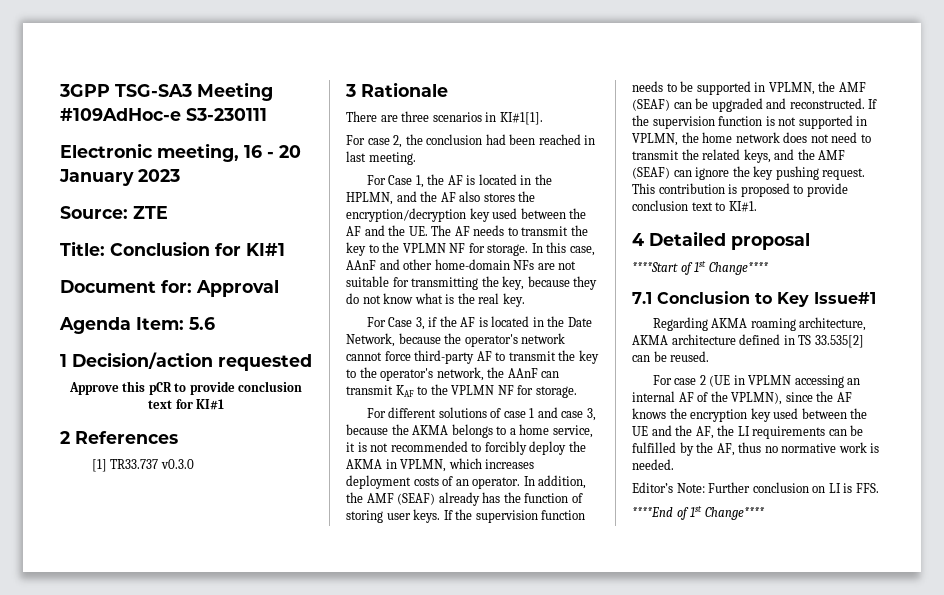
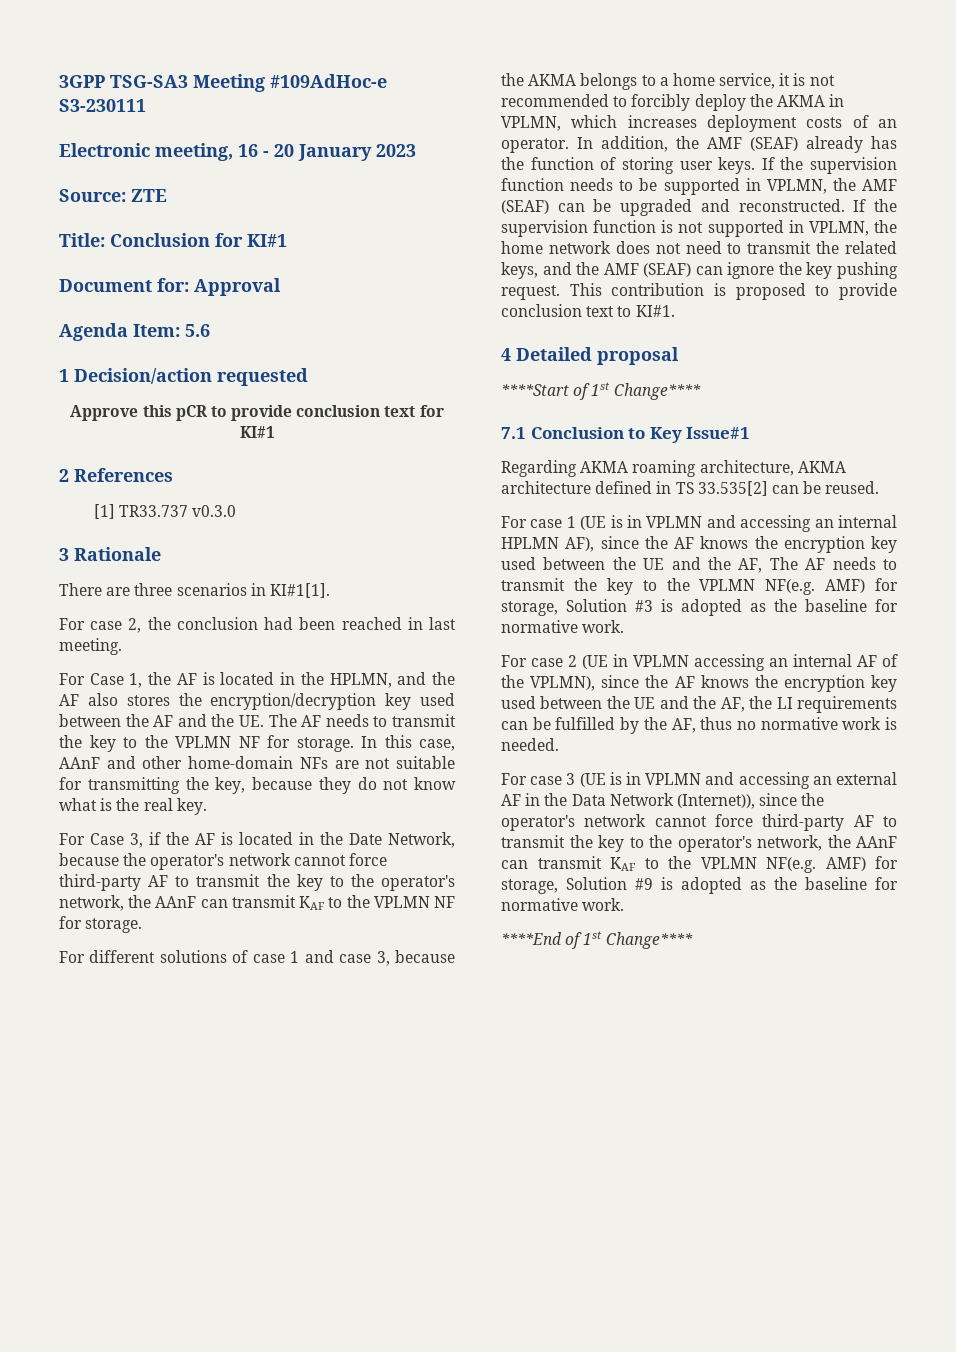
(710, 356) none -> [501,515,897,532] [501,536,897,553] [501,557,897,573] [501,578,898,595] [501,599,898,616] [501,620,625,633] // For case 1 (UE is in VPLMN and accessing an internal HPLMN AF), since the AF knows the encryption key used between the UE and the AF, The AF needs to transmit the key to the VPLMN NF(e.g. AMF) for storage, Solution #3 is adopted as the baseline for normative work.
[632,482,879,493] Editor’s Note: Further conclusion on LI is FFS. -> [501,772,897,789] [501,793,825,809] [501,814,897,831] [501,835,897,852] [501,856,898,873] [501,877,898,894] [501,898,625,911] For case 3 (UE is in VPLMN and accessing an external AF in the Data Network (Internet)), since the operator's network cannot force third-party AF to transmit the key to the operator's network, the AAnF can transmit KAF to the VPLMN NF(e.g. AMF) for storage, Solution #9 is adopted as the baseline for normative work.

